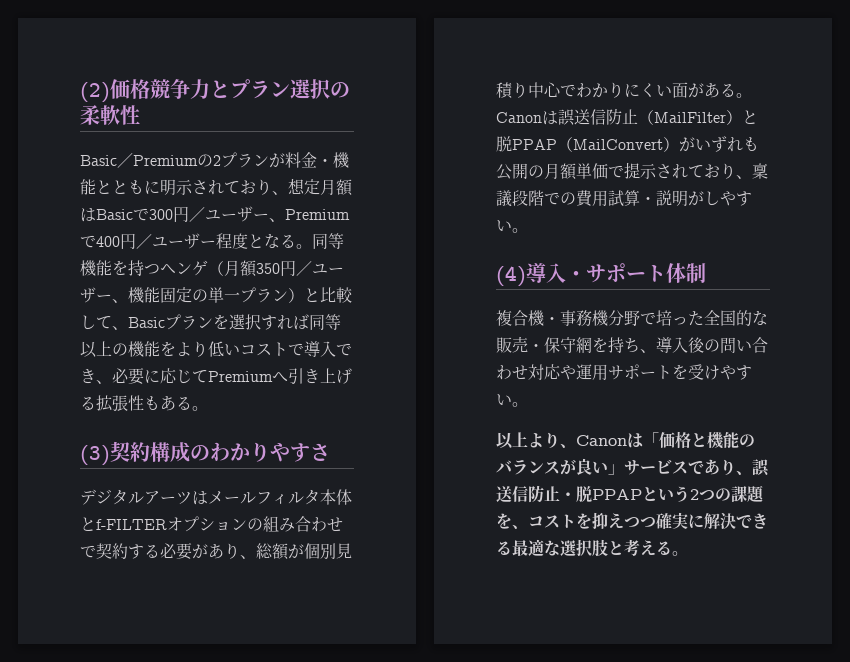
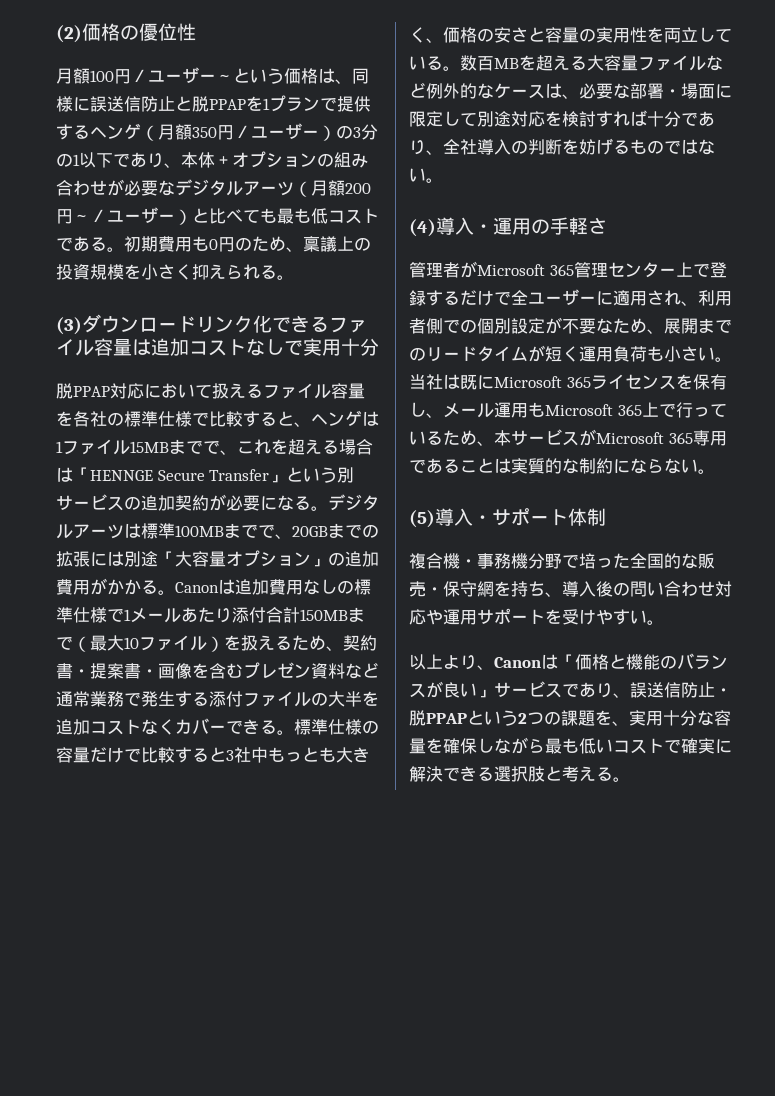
[150,79,350,99] [80,105,140,125] [80,152,350,168] [80,178,353,196] [80,206,350,223] [80,233,344,250] [80,260,160,276] 競争力とプラン選択の柔軟性 // Basic／Premiumの2プランが料金・機能とともに明示されており、想定月額はBasicで300円／ユーザー、Premiumで400円／ユーザー程度となる。同等機能を持つ -> [120,23,196,41] [56,67,369,84] [56,95,371,112] [56,124,90,140] の優位性 // 月額100円／ユーザー～という価格は、同様に誤送信防止と脱PPAPを1プランで提供する
[112,287,353,303] [80,314,341,330] [80,341,352,358] [80,368,352,385] [80,395,208,412] [80,441,330,466] [80,489,352,505] [80,517,167,531] 、機能固定の単一プラン）と比較して、Basicプランを選択すれば同等以上の機能をより低いコストで導入でき、必要に応じてPremiumへ引き上げる拡張性もある。 // (3)契約構成のわかりやすさ // デジタルアーツはメールフィルタ本体とf-FILTER -> [319,124,378,141] [56,152,232,168] ）の3分の1以下であり、本体＋
[80,543,352,560] [496,82,752,99] [496,108,758,126] [496,136,759,152] [496,162,768,180] [496,190,752,207] [496,219,528,233] [496,266,526,287] で契約する必要があり、総額が個別見積り中心でわかりにくい面がある。Canonは誤送信防止（MailFilter）と脱PPAP（MailConvert）がいずれも公開の月額単価で提示されており、稟議段階での費用試算・説明がしやすい。 // (4) -> [107,179,371,197] [56,207,379,225] [56,236,371,252] [56,264,294,280] [56,314,367,335] [56,338,379,356] [56,383,365,399] [56,410,379,427] [56,439,373,455] [56,467,355,483] [56,494,379,511] [56,523,379,539] [56,550,379,567] [56,578,371,595] [56,607,365,623] [56,635,377,652] [56,662,379,679] [56,691,379,707] [56,718,379,735] [56,747,370,763] [409,27,732,43] [409,55,723,71] [409,82,732,99] [409,110,715,127] [409,138,715,155] [409,168,443,183] [409,217,607,237] [409,261,727,278] [409,289,732,306] [409,317,732,334] [409,345,732,362] [409,374,727,390] [409,402,727,418] [409,429,727,446] [409,458,715,474] [409,510,435,528] が必要なデジタルアーツ（月額200円～／ユーザー）と比べても最も低コストである。初期費用も0円のため、稟議上の投資規模を小さく抑えられる。 // (3)ダウンロードリンク化できるファイル容量は追加コストなしで実用十分 // 脱PPAP対応において扱えるファイル容量を各社の標準仕様で比較すると、ヘンゲは1ファイル15MBまでで、これを超える場合は「HENNGE Secure Transfer」という別サービスの追加契約が必要になる。デジタルアーツは標準100MBまでで、20GBまでの拡張には別途「大容量オプション」の追加費用がかかる。Canonは追加費用なしの標準仕様で1メールあたり添付合計150MBまで（最大10ファイル）を扱えるため、契約書・提案書・画像を含むプレゼン資料など通常業務で発生する添付ファイルの大半を追加コストなくカバーできる。標準仕様の容量だけで比較すると3社中もっとも大きく、価格の安さと容量の実用性を両立している。数百MBを超える大容量ファイルなど例外的なケースは、必要な部署・場面に限定して別途対応を検討すれば十分であり、全社導入の判断を妨げるものではない。 // (4)導入・運用の手軽さ // 管理者がMicrosoft 365管理センター上で登録するだけで全ユーザーに適用され、利用者側での個別設定が不要なため、展開までのリードタイムが短く運用負荷も小さい。当社は既にMicrosoft 365ライセンスを保有し、メール運用もMicrosoft 365上で行っているため、本サービスがMicrosoft 365専用であることは実質的な制約にならない。 // (5)
[528,512,656,529] コストを抑えつつ -> [629,710,731,726] [409,737,681,754] 実用十分な容量を確保しながら最も低いコストで
[512,539,560,557] 最適な -> (494, 774) none

